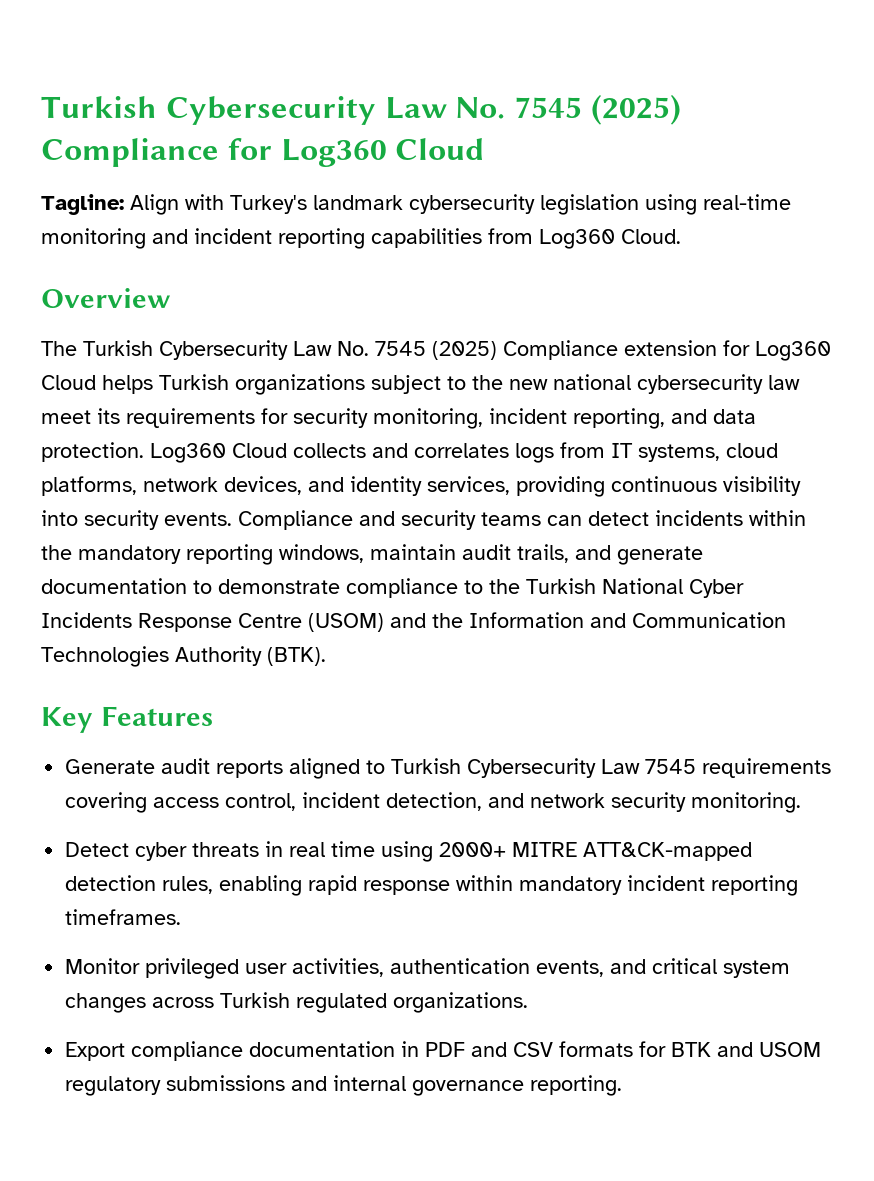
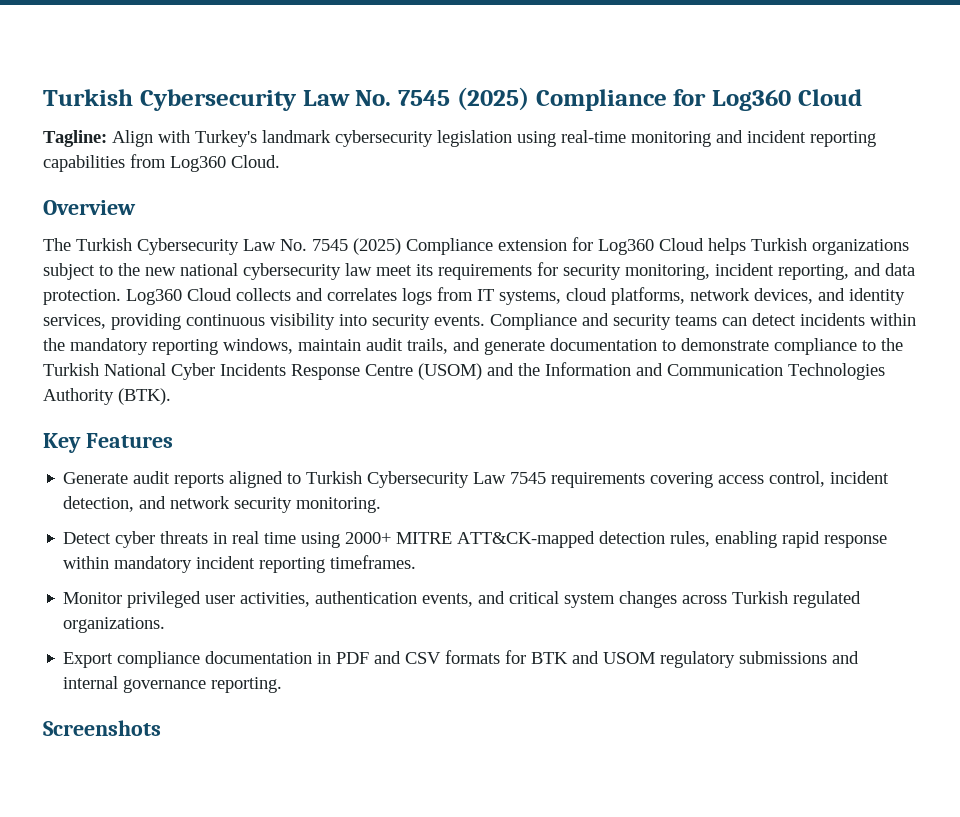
(623, 1085) none -> [43,720,161,736] // Screenshots

